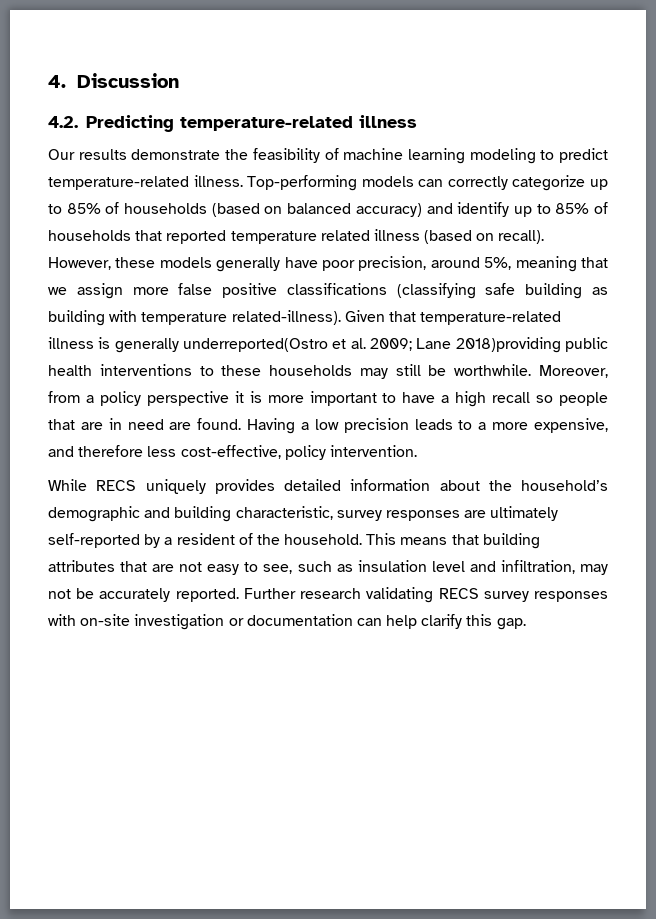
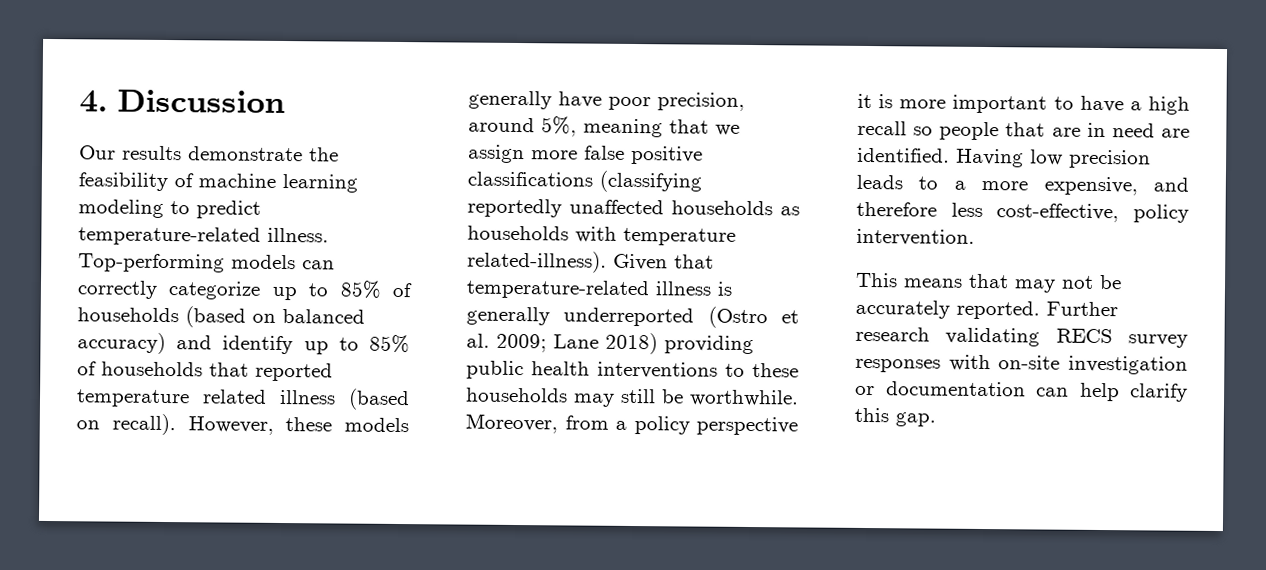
[48,115,417,132] // 4.2. Predicting temperature-related illness -> (286, 101) none
[485,283,608,299] [48,310,105,326] safe building as building -> [467,198,800,218] [467,225,569,241] reportedly unaffected households as households
[183,338,328,352] underreported(Ostro -> [563,306,768,329] underreported (Ostro
[455,337,561,353] 2018)providing -> [605,332,754,355] 2018) providing
[197,418,309,434] found. Having a -> [857,147,1024,168] identified. Having
[48,479,608,494] [48,506,559,522] [48,533,540,549] [48,560,575,575] While RECS uniquely provides detailed information about the household’s demographic and building characteristic, survey responses are ultimately self-reported by a resident of the household. This means that building attributes that are not easy to see, such as insulation level and infiltration, -> [855,272,1009,289] This means that

